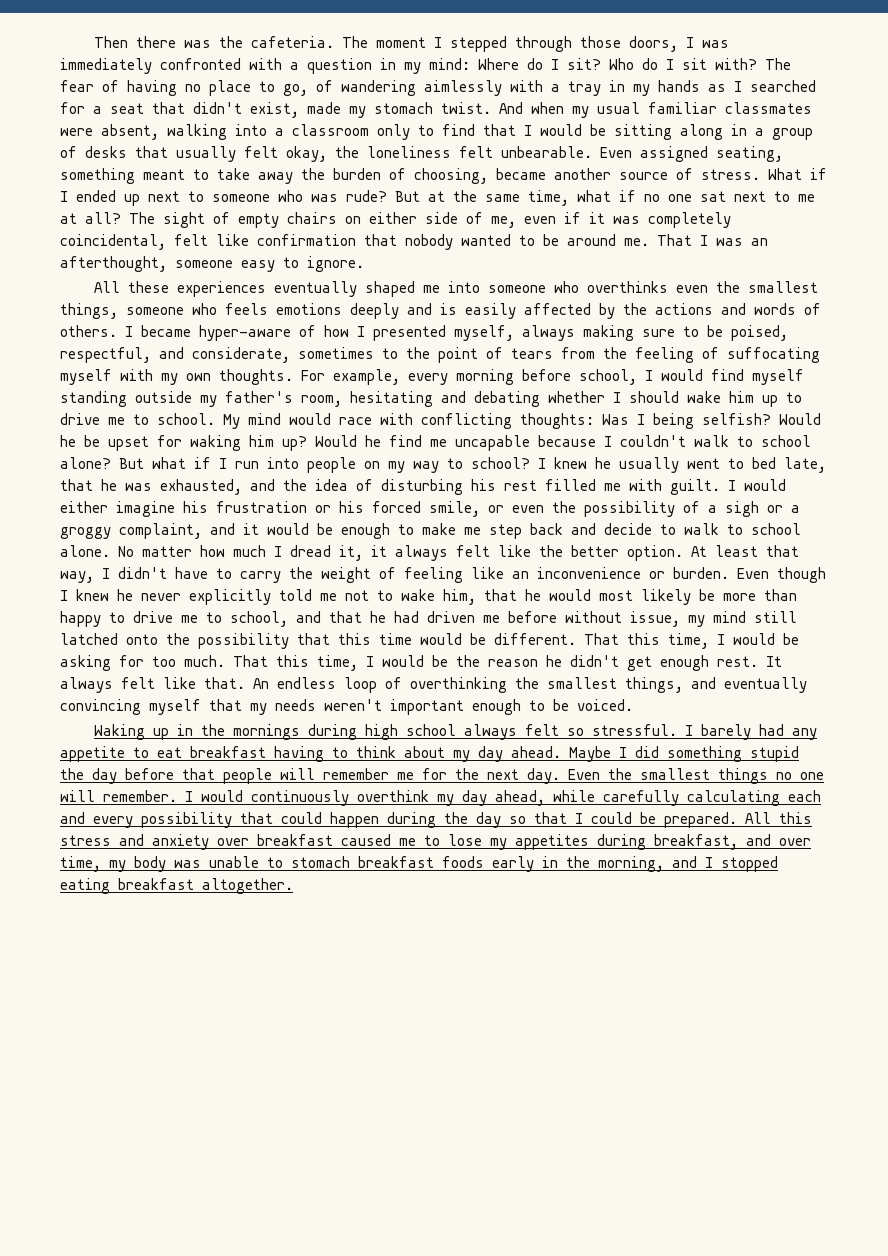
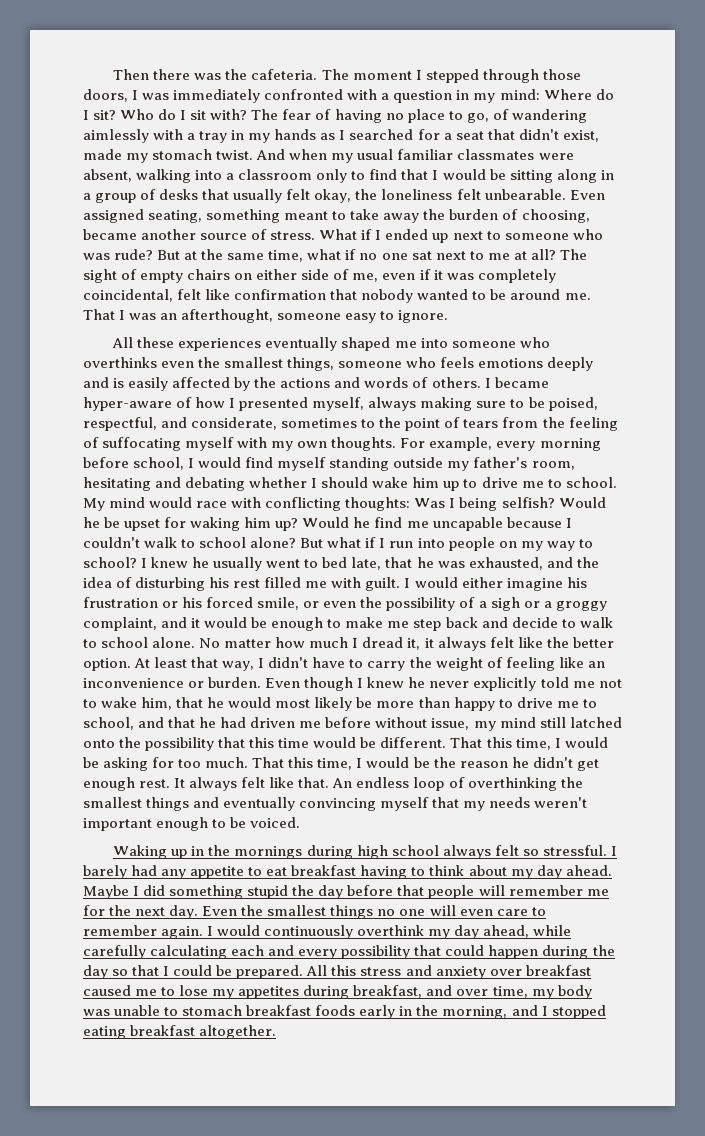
[625,677,683,693] things, -> [146,797,190,811] things
[103,790,177,802] remember. -> [459,907,546,916] [83,925,204,939] even care to remember again.

